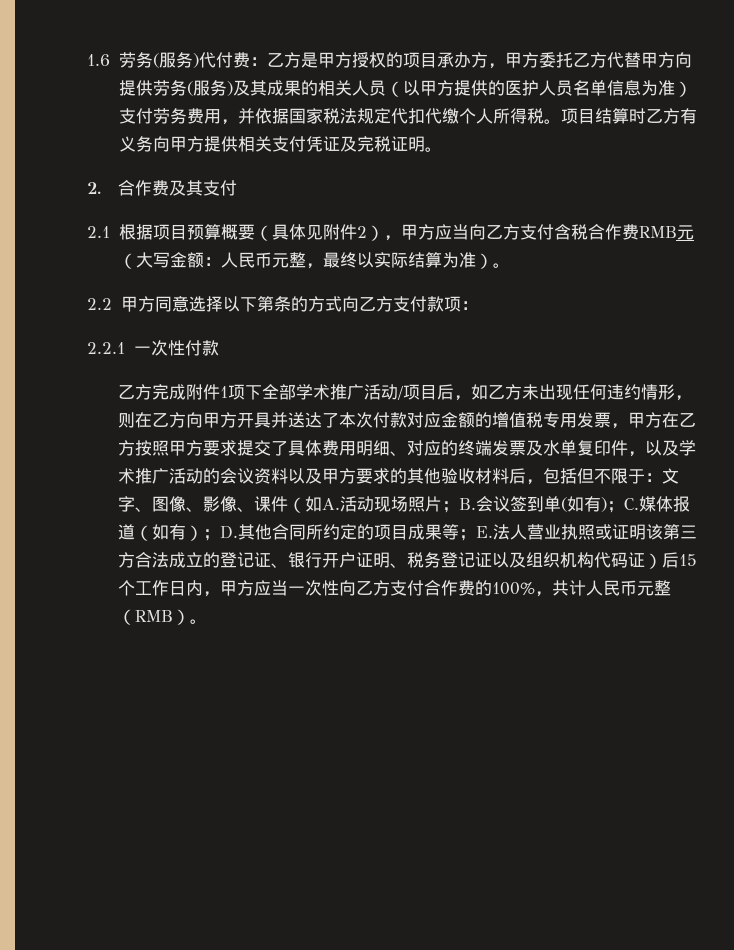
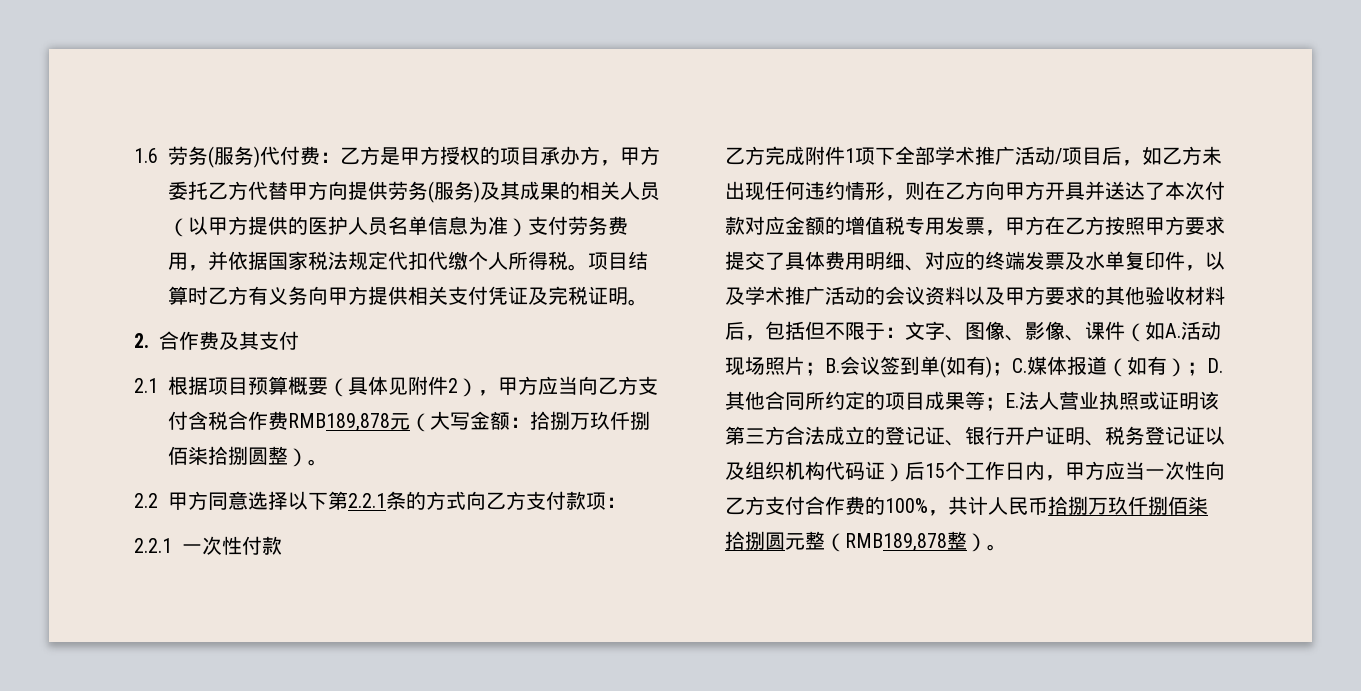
[638,226,677,238] RMB -> [288,413,390,432] RMB189,878
[220,252,476,269] 人民币元整，最终以实际结算为准 -> [530,411,650,430] [168,446,288,465] 拾捌万玖仟捌佰柒拾捌圆整
(274, 304) none -> [348,493,386,508] 2.2.1
[636,580,671,596] [117,609,173,625] 元整（RMB -> [1048,496,1209,515] [725,531,968,552] 拾捌万玖仟捌佰柒拾捌圆元整（RMB189,878整

